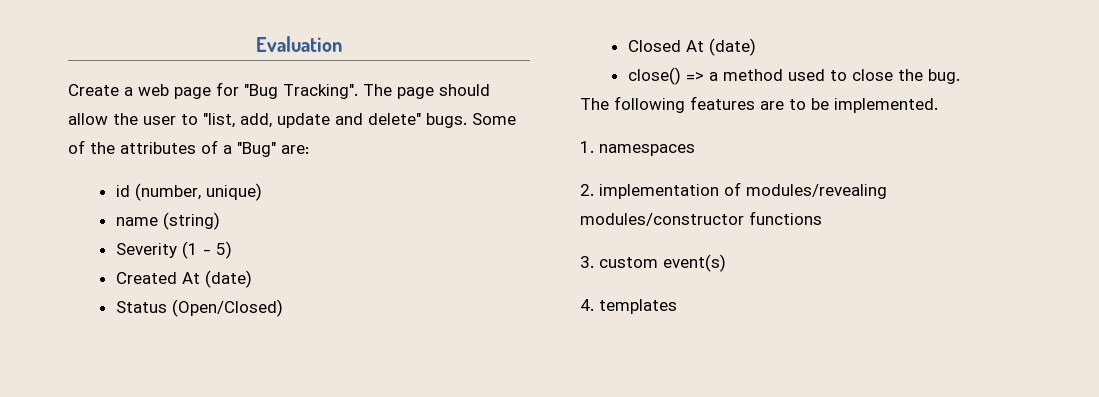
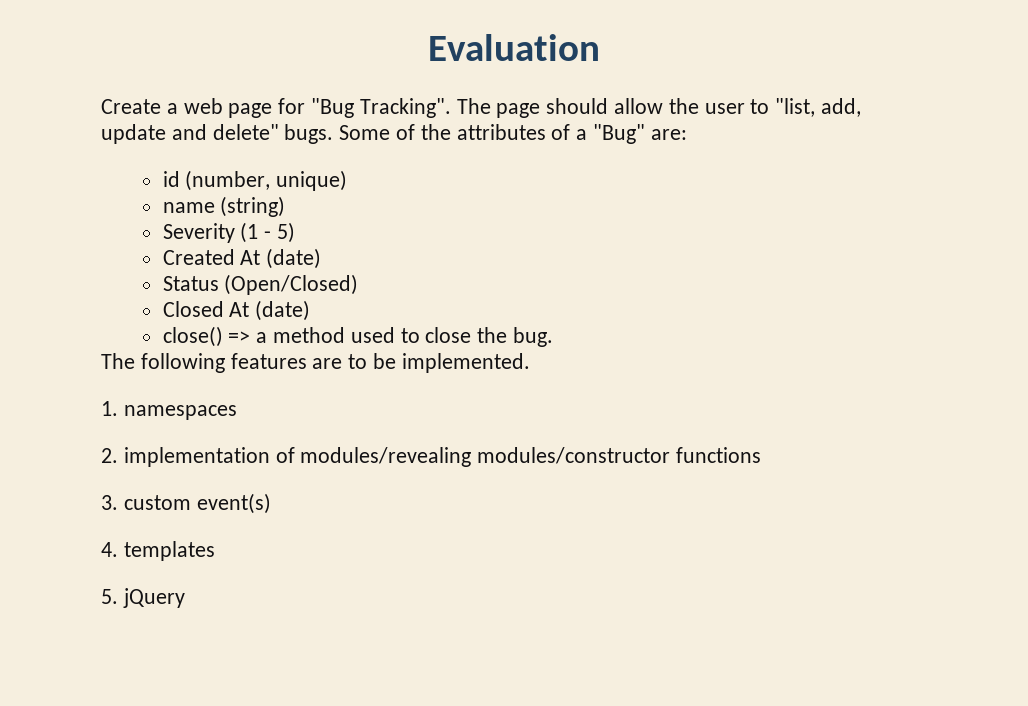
(677, 306) none -> [101,588,185,608] // 5. jQuery

